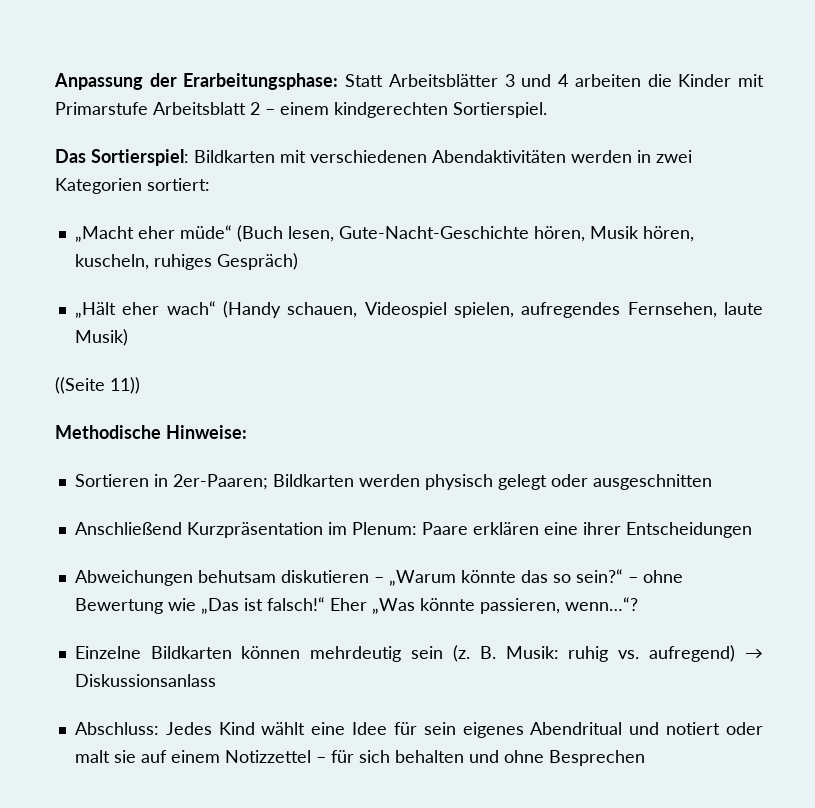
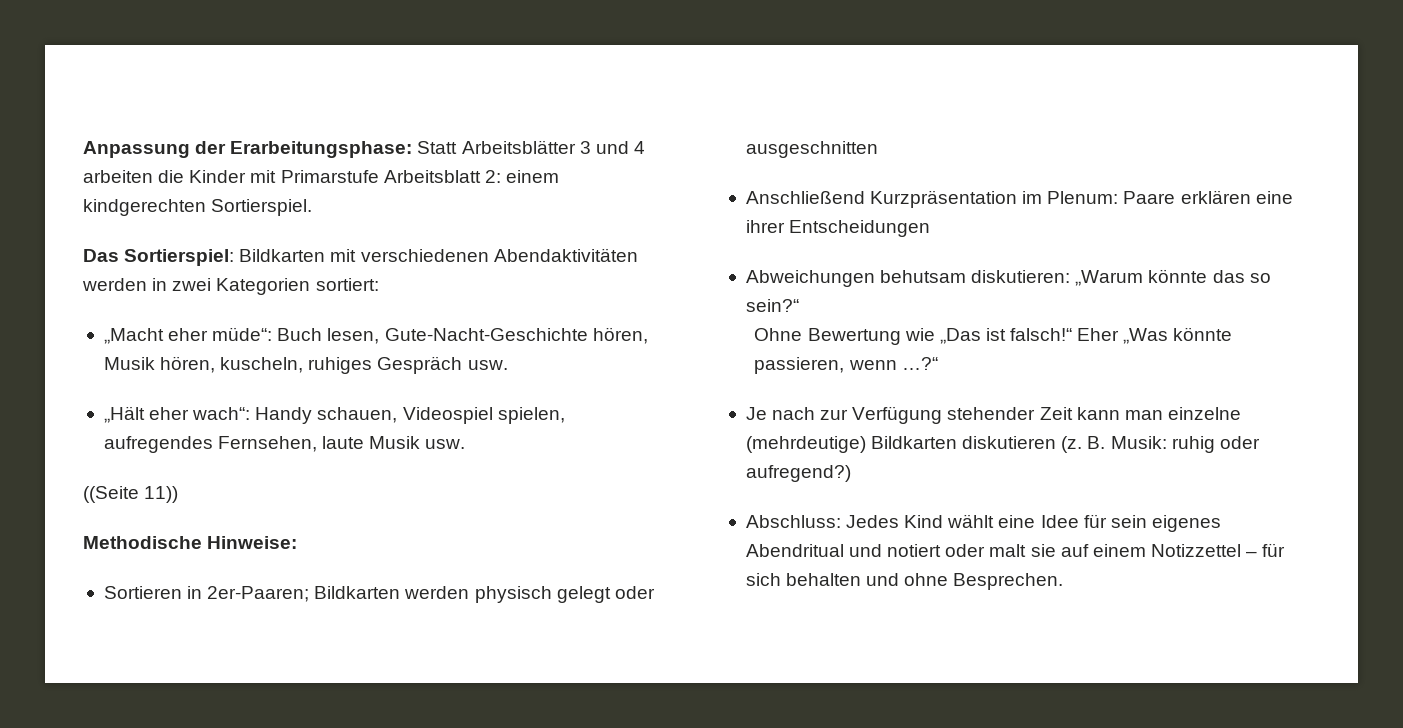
[250,102,275,115] 2 – -> [484,170,501,183] 2:
[179,225,283,242] müde“ (Buch -> [212,327,323,341] müde“: Buch
[216,253,298,270] Gespräch) -> [377,356,508,374] Gespräch usw.
[166,301,281,318] wach“ (Handy -> [192,407,313,424] wach“: Handy
[74,329,128,346] Musik) -> [369,436,466,449] Musik usw.
[280,570,384,583] diskutieren – -> [971,270,1071,283] diskutieren:
[627,570,683,583] – ohne -> [754,328,803,341] // Ohne
[564,597,638,611] [74,645,763,662] [74,674,216,687] wenn…“? // Einzelne Bildkarten können mehrdeutig sein (z. B. Musik: ruhig vs. aufregend) → Diskussionsanlass -> [848,357,938,370] [745,406,1241,424] [745,436,1260,453] [745,465,851,482] wenn …?“ // Je nach zur Verfügung stehender Zeit kann man einzelne (mehrdeutige) Bildkarten diskutieren (z. B. Musik: ruhig oder aufregend?)
[548,750,645,766] Besprechen -> [953,573,1064,590] Besprechen.

